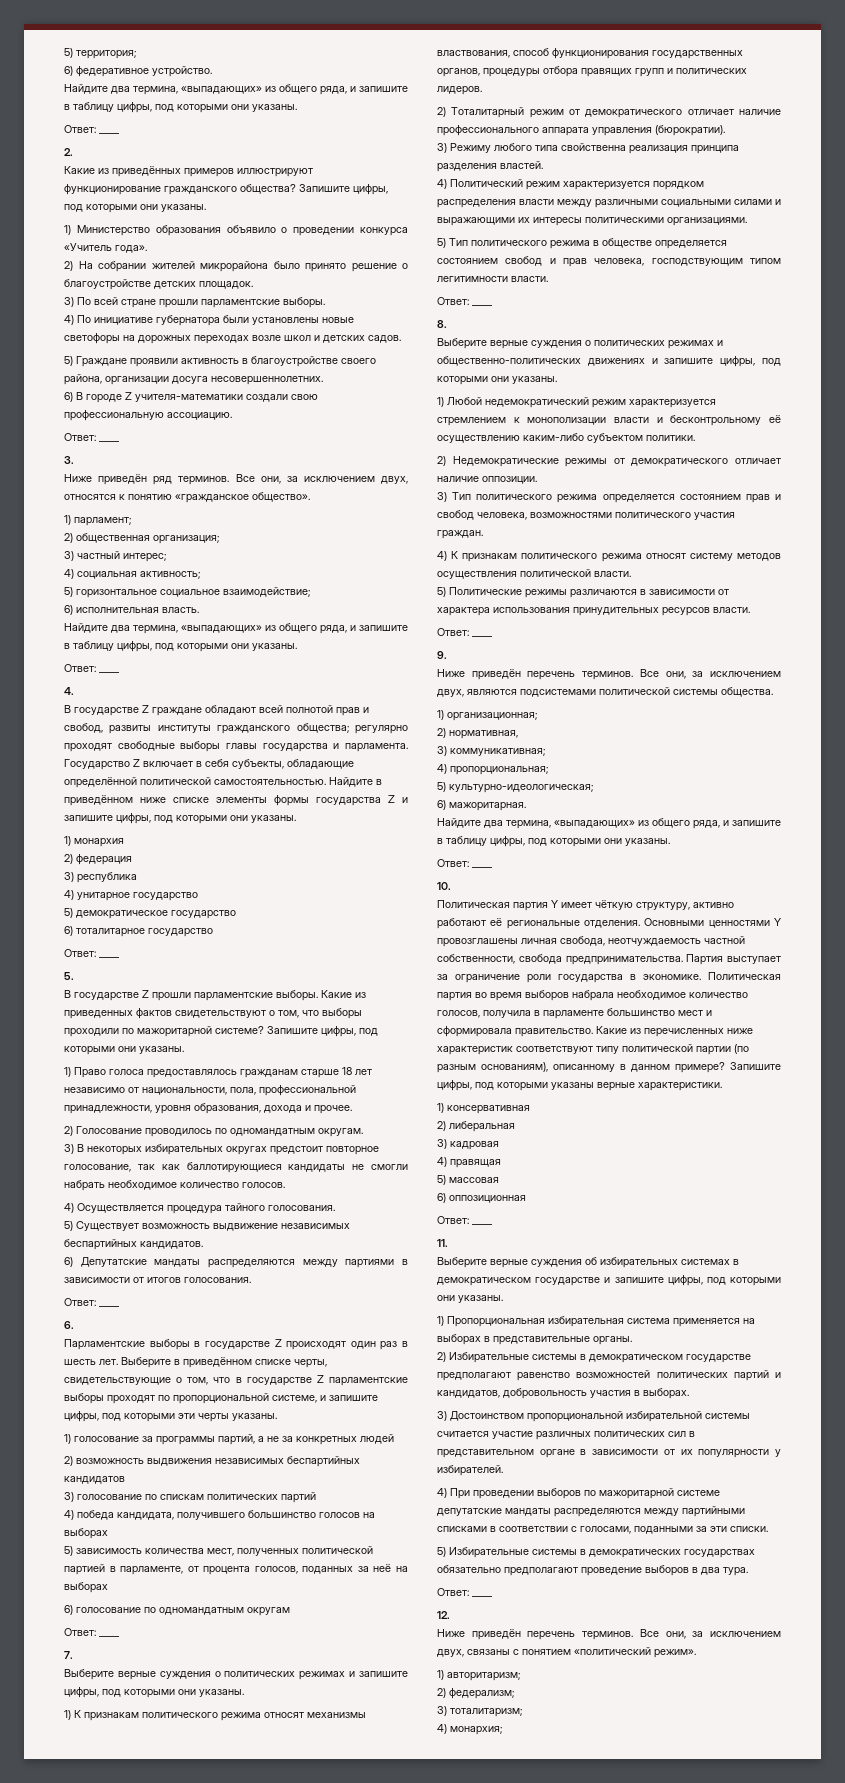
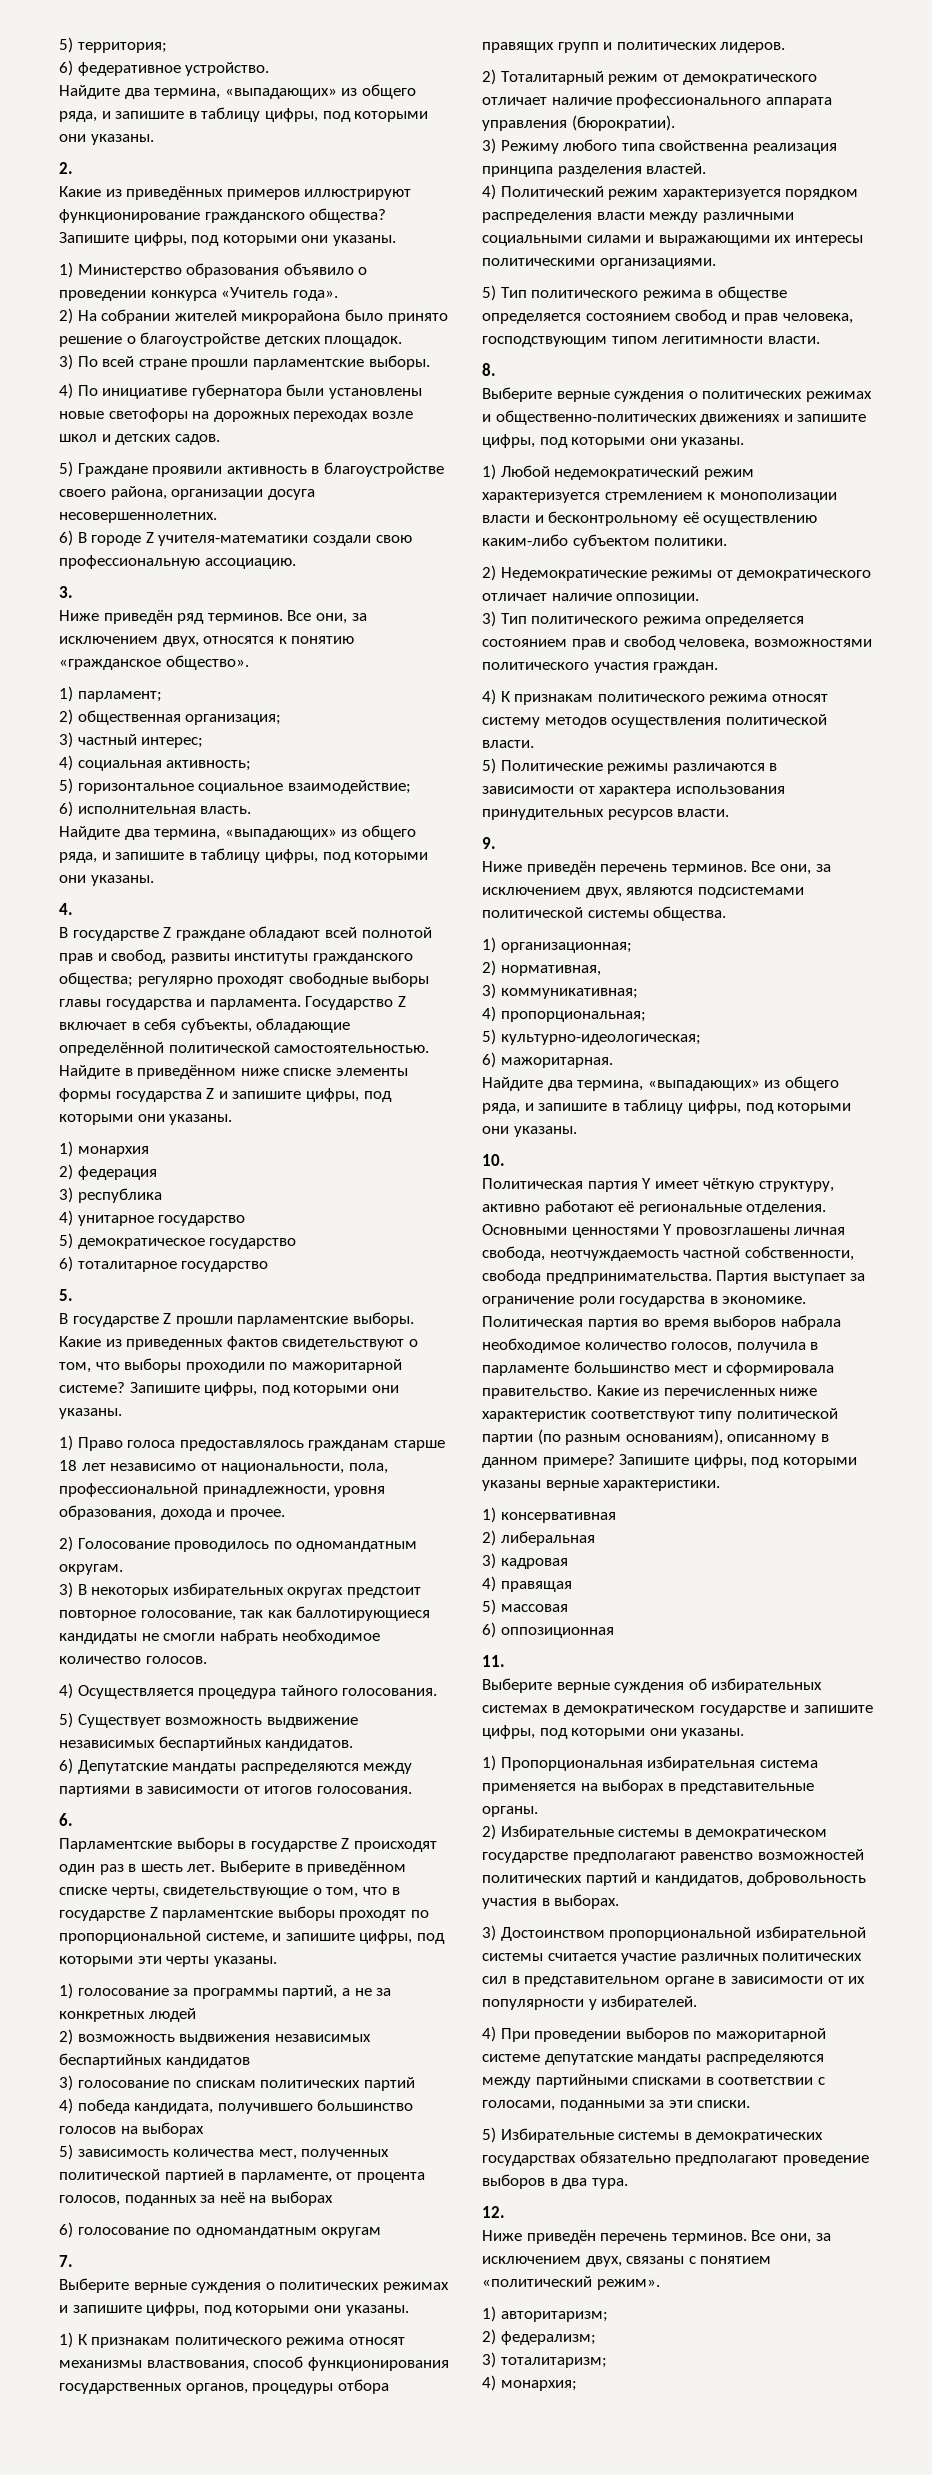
[64,125,96,133] [99,133,119,134] // Ответ: ____ -> (154, 139) none
[64,433,96,441] [99,441,119,442] // Ответ: ____ -> (296, 563) none
[64,664,96,672] [99,672,119,673] // Ответ: ____ -> (154, 880) none
[64,949,96,957] [99,957,119,958] // Ответ: ____ -> (269, 1266) none
[64,1298,96,1306] [99,1306,119,1307] // Ответ: ____ -> (412, 1790) none
[64,1628,96,1636] [99,1636,119,1637] // Ответ: ____ -> (382, 2232) none
[437,297,469,305] [472,305,492,306] // Ответ: ____ -> (820, 340) none
[437,628,469,636] [472,636,492,637] // Ответ: ____ -> (730, 813) none
[437,859,469,867] [472,867,492,868] // Ответ: ____ -> (577, 1131) none
[437,1216,469,1224] [472,1224,492,1225] // Ответ: ____ -> (614, 1632) none
[437,1588,469,1596] [472,1596,492,1597] // Ответ: ____ -> (628, 2183) none

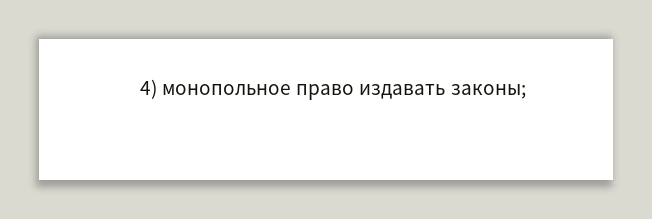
[59,37,167,53] [59,60,270,76] [59,84,416,99] [59,107,429,122] [59,134,154,145] [59,162,73,174] [59,186,412,200] [59,208,387,223] [59,232,396,246] [59,262,368,278] [59,287,338,301] [59,308,448,324] [59,332,403,347] [59,354,430,370] [59,383,422,399] [59,408,413,422] [59,434,220,445] [59,461,444,477] [59,486,315,500] [59,512,217,523] [59,530,412,546] [59,555,296,569] [59,586,73,598] [59,610,367,624] [59,636,355,647] [59,655,249,670] [59,686,162,702] [59,709,282,725] [59,732,204,748] [59,755,252,771] [59,778,411,794] [59,801,252,817] [59,825,416,840] [59,848,429,863] [59,875,154,886] [59,903,73,915] [59,926,432,941] [59,949,413,964] [59,972,430,987] [59,996,406,1010] [59,1018,351,1033] [59,1042,430,1056] [59,1065,408,1079] [59,1088,392,1102] [59,1114,233,1125] [59,1141,149,1157] [59,1164,157,1180] [59,1187,162,1203] [59,1210,246,1226] [59,1233,297,1249] [59,1256,269,1272] [59,1289,73,1301] [59,1312,414,1327] [59,1336,418,1350] [59,1358,402,1373] [59,1382,399,1396] [59,1408,122,1419] [59,1435,445,1451] [59,1460,388,1474] [59,1483,386,1497] [59,1505,285,1520] [59,1536,418,1552] [59,1564,123,1575] [59,1582,421,1598] [59,1606,431,1621] [59,1629,381,1644] [59,1656,207,1664] [59,1683,438,1699] [59,1712,358,1728] [59,1736,354,1751] [59,1758,413,1774] [59,1786,412,1797] [59,1813,73,1826] [59,1837,437,1852] [59,1860,407,1875] [59,1887,400,1898] [59,1906,429,1921] [59,1930,445,1944] [59,1956,277,1967] [59,1983,392,1999] [59,2008,196,2022] [59,2029,371,2045] [59,2053,250,2068] [59,2075,415,2091] [59,2098,414,2114] [59,2122,205,2137] [59,2144,390,2160] [59,2169,425,2183] [59,2191,333,2206] [59,2222,382,2238] [59,2255,73,2267] [59,2278,449,2293] [59,2302,409,2316] [59,2332,405,2348] [59,2356,449,2371] [59,2379,389,2394] [482,42,786,53] [482,69,818,85] [482,94,832,108] [482,115,675,131] [482,138,837,154] [482,163,707,177] [482,184,859,200] [482,212,794,223] [482,235,863,246] [482,258,716,269] [482,285,787,301] [482,309,853,324] [482,336,820,347] [482,363,496,376] [482,387,872,402] [482,410,867,425] [482,434,745,448] [482,464,754,480] [482,492,837,503] [482,511,818,526] [482,534,728,549] [482,565,872,581] [482,593,700,604] [482,611,805,627] [482,635,872,650] [482,662,719,673] [482,689,828,705] [482,714,827,728] [482,740,534,748] [482,758,778,774] [482,786,785,797] [482,809,730,820] [482,837,496,849] [482,861,831,875] [482,887,804,898] [482,906,727,921] [482,937,632,953] [482,960,601,976] [482,983,638,999] [482,1006,646,1022] [482,1029,701,1045] [482,1052,613,1068] [482,1076,839,1091] [482,1099,852,1114] [482,1126,577,1137] [482,1154,505,1166] [482,1178,834,1192] [482,1200,827,1215] [482,1224,846,1238] [482,1246,854,1261] [482,1269,866,1284] [482,1296,807,1307] [482,1315,841,1330] [482,1338,819,1353] [482,1361,835,1376] [482,1385,818,1399] [482,1408,838,1422] [482,1429,829,1445] [482,1454,857,1468] [482,1480,721,1491] [482,1507,616,1523] [482,1530,595,1546] [482,1553,568,1569] [482,1576,572,1592] [482,1599,568,1615] [482,1622,614,1638] [482,1655,505,1667] [482,1678,823,1693] [482,1705,873,1716] [482,1725,745,1739] [482,1755,818,1771] [482,1779,815,1794] [482,1806,538,1817] [482,1824,828,1840] [482,1849,864,1863] [482,1871,867,1886] [482,1894,620,1909] [482,1925,866,1941] [482,1953,863,1964] [482,1976,866,1987] [482,1995,698,2010] [482,2026,826,2042] [482,2054,824,2065] [482,2074,825,2088] [482,2100,751,2111] [482,2127,824,2143] [482,2151,869,2166] [482,2174,628,2189] [482,2206,505,2218] [482,2230,831,2244] [482,2256,772,2267] [482,2276,660,2290] [482,2306,608,2322] [482,2329,596,2345] [482,2352,607,2368] [482,2375,577,2391] 5) территория; // 6) федеративное устройство. // Найдите два термина, «выпадающих» из общего ряда, и запишите в таблицу цифры, под которыми они указаны. // 2. // Какие из приведённых примеров иллюстрируют функционирование гражданского общества? Запишите цифры, под которыми они указаны. // 1) Министерство образования объявило о проведении конкурса «Учитель года». // 2) Ha собрании жителей микрорайона было принято решение о благоустройстве детских площадок. // 3) По всей стране прошли парламентские выборы. // 4) По инициативе губернатора были установлены новые светофоры на дорожных переходах возле школ и детских садов. // 5) Граждане проявили активность в благоустройстве своего района, организации досуга несовершеннолетних. // 6) В городе Z учителя-математики создали свою профессиональную ассоциацию. // 3. // Ниже приведён ряд терминов. Все они, за исключением двух, относятся к понятию «гражданское общество». // 1) парламент; // 2) общественная организация; // 3) частный интерес; // 4) социальная активность; // 5) горизонтальное социальное взаимодействие; // 6) исполнительная власть. // Найдите два термина, «выпадающих» из общего ряда, и запишите в таблицу цифры, под которыми они указаны. // 4. // В государстве Z граждане обладают всей полнотой прав и свобод, развиты институты гражданского общества; регулярно проходят свободные выборы главы государства и парламента. Государство Z включает в себя субъекты, обладающие определённой политической самостоятельностью. Найдите в приведённом ниже списке элементы формы государства Z и запишите цифры, под которыми они указаны. // 1) монархия // 2) федерация // 3) республика // 4) унитарное государство // 5) демократическое государство // 6) тоталитарное государство // 5. // В государстве Z прошли парламентские выборы. Какие из приведенных фактов свидетельствуют о том, что выборы проходили по мажоритарной системе? Запишите цифры, под которыми они указаны. // 1) Право голоса предоставлялось гражданам старше 18 лет независимо от национальности, пола, профессиональной принадлежности, уровня образования, дохода и прочее. // 2) Голосование проводилось по одномандатным округам. // 3) В некоторых избирательных округах предстоит повторное голосование, так как баллотирующиеся кандидаты не смогли набрать необходимое количество голосов. // 4) Осуществляется процедура тайного голосования. // 5) Существует возможность выдвижение независимых беспартийных кандидатов. // 6) Депутатские мандаты распределяются между партиями в зависимости от итогов голосования. // 6. // Парламентские выборы в государстве Z происходят один раз в шесть лет. Выберите в приведённом списке черты, свидетельствующие о том, что в государстве Z парламентские выборы проходят по пропорциональной системе, и запишите цифры, под которыми эти черты указаны. // 1) голосование за программы партий, а не за конкретных людей // 2) возможность выдвижения независимых беспартийных кандидатов // 3) голосование по спискам политических партий // 4) победа кандидата, получившего большинство голосов на выборах // 5) зависимость количества мест, полученных политической партией в парламенте, от процента голосов, поданных за неё на выборах // 6) голосование по одномандатным округам // 7. // Выберите верные суждения о политических режимах и запишите цифры, под которыми они указаны. // 1) К признакам политического режима относят механизмы властвования, способ функционирования государственных органов, процедуры отбора правящих групп и политических лидеров. // 2) Тоталитарный режим от демократического отличает наличие профессионального аппарата управления (бюрократии). // 3) Режиму любого типа свойственна реализация принципа разделения властей. // 4) Политический режим характеризуется порядком распределения власти между различными социальными силами и выражающими их интересы политическими организациями. // 5) Тип политического режима в обществе определяется состоянием свобод и прав человека, господствующим типом легитимности власти. // 8. // Выберите верные суждения о политических режимах и общественно-политических движениях и запишите цифры, под которыми они указаны. // 1) Любой недемократический режим характеризуется стремлением к монополизации власти и бесконтрольному её осуществлению каким-либо субъектом политики. // 2) Недемократические режимы от демократического отличает наличие оппозиции. // 3) Тип политического режима определяется состоянием прав и свобод человека, возможностями политического участия граждан. // 4) К признакам политического режима относят систему методов осуществления политической власти. // 5) Политические режимы различаются в зависимости от характера использования принудительных ресурсов власти. // 9. // Ниже приведён перечень терминов. Все они, за исключением двух, являются подсистемами политической системы общества. // 1) организационная; // 2) нормативная, // 3) коммуникативная; // 4) пропорциональная; // 5) культурно-идеологическая; // 6) мажоритарная. // Найдите два термина, «выпадающих» из общего ряда, и запишите в таблицу цифры, под которыми они указаны. // 10. // Политическая партия Y имеет чёткую структуру, активно работают её региональные отделения. Основными ценностями Y провозглашены личная свобода, неотчуждаемость частной собственности, свобода предпринимательства. Партия выступает за ограничение роли государства в экономике. Политическая партия во время выборов набрала необходимое количество голосов, получила в парламенте большинство мест и сформировала правительство. Какие из перечисленных ниже характеристик соответствуют типу политической партии (по разным основаниям), описанному в данном примере? Запишите цифры, под которыми указаны верные характеристики. // 1) консервативная // 2) либеральная // 3) кадровая // 4) правящая // 5) массовая // 6) оппозиционная // 11. // Выберите верные суждения об избирательных системах в демократическом государстве и запишите цифры, под которыми они указаны. // 1) Пропорциональная избирательная система применяется на выборах в представительные органы. // 2) Избирательные системы в демократическом государстве предполагают равенство возможностей политических партий и кандидатов, добровольность участия в выборах. // 3) Достоинством пропорциональной избирательной системы считается участие различных политических сил в представительном органе в зависимости от их популярности у избирателей. // 4) При проведении выборов по мажоритарной системе депутатские мандаты распределяются между партийными списками в соответствии с голосами, поданными за эти списки. // 5) Избирательные системы в демократических государствах обязательно предполагают проведение выборов в два тура. // 12. // Ниже приведён перечень терминов. Все они, за исключением двух, связаны с понятием «политический режим». // 1) авторитаризм; // 2) федерализм; // 3) тоталитаризм; // 4) монархия; -> [140,79,526,100] 4) монопольное право издавать законы;

